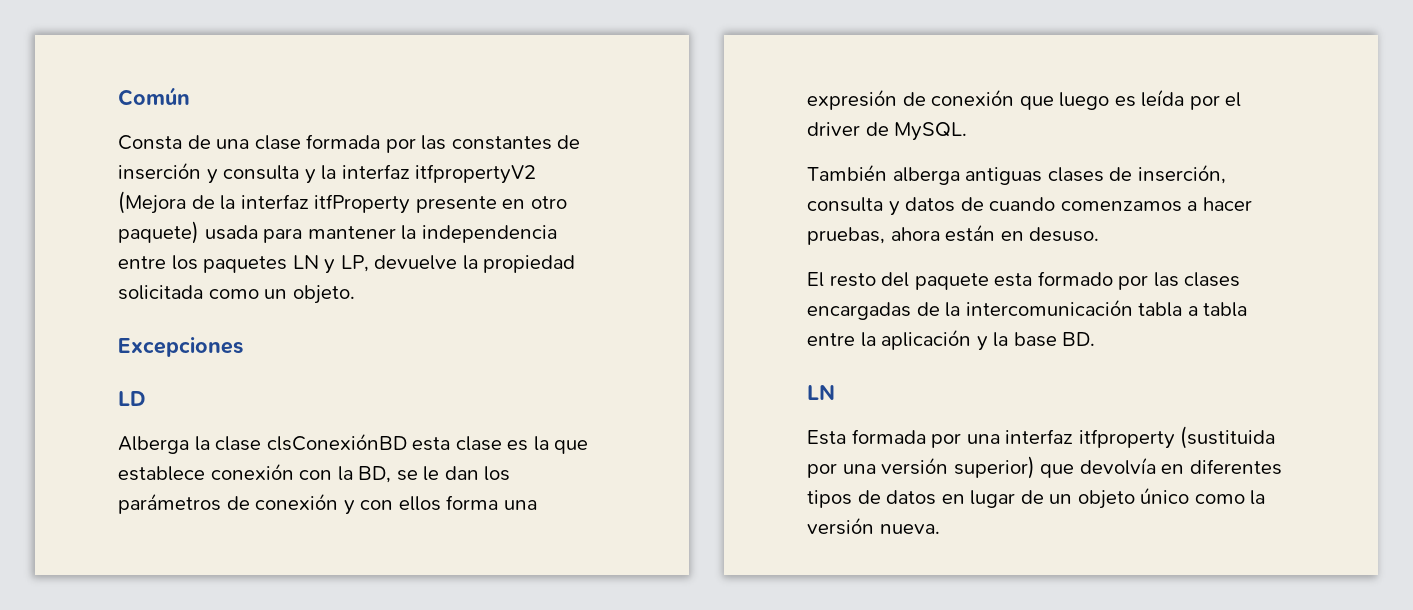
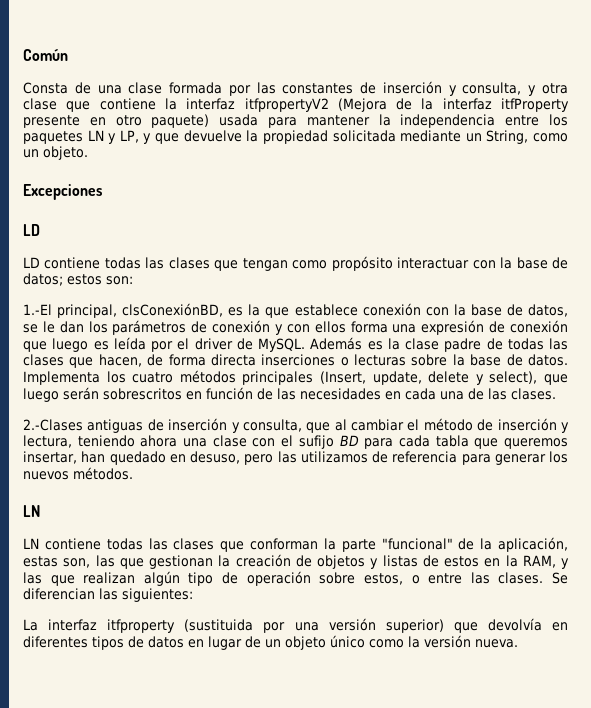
[223,165,316,184] consulta y -> [462,82,568,96] [23,98,156,112] consulta, y otra clase que contiene
(369, 263) none -> [143,133,180,144] y que
(203, 292) none -> [400,130,529,144] mediante un String,
[118,433,502,454] Alberga la clase clsConexiónBD esta clase -> [23,256,568,271] [23,273,133,286] [23,303,224,318] LD contiene todas las clases que tengan como propósito interactuar con la base de datos; estos son: // 1.-El principal, clsConexiónBD,
[358,466,392,483] BD, -> [470,304,568,317] base de datos,
[807,164,1226,185] [807,197,1252,216] [807,224,1100,245] [807,271,1241,290] [807,299,1248,320] [807,329,1096,351] [807,384,835,400] [807,429,1000,448] // También alberga antiguas clases de inserción, consulta y datos de cuando comenzamos a hacer pruebas, ahora están en desuso. // El resto del paquete esta formado por las clases encargadas de la intercomunicación tabla a tabla entre la aplicación y la base BD. // LN // Esta formada por una -> [310,337,568,352] [23,354,568,368] [23,370,569,385] [23,387,556,402] [23,418,569,433] [23,435,568,449] [23,451,568,465] [23,467,133,480] [23,505,40,517] [23,537,568,552] [23,554,569,569] [23,571,569,586] [23,588,193,602] [23,619,38,631] Además es la clase padre de todas las clases que hacen, de forma directa inserciones o lecturas sobre la base de datos. Implementa los cuatro métodos principales (Insert, update, delete y select), que luego serán sobrescritos en función de las necesidades en cada una de las clases. // 2.-Clases antiguas de inserción y consulta, que al cambiar el método de inserción y lectura, teniendo ahora una clase con el sufijo BD para cada tabla que queremos insertar, han quedado en desuso, pero las utilizamos de referencia para generar los nuevos métodos. // LN // LN contiene todas las clases que conforman la parte "funcional" de la aplicación, estas son, las que gestionan la creación de objetos y listas de estos en la RAM, y las que realizan algún tipo de operación sobre estos, o entre las clases. Se diferencian las siguientes: // La

